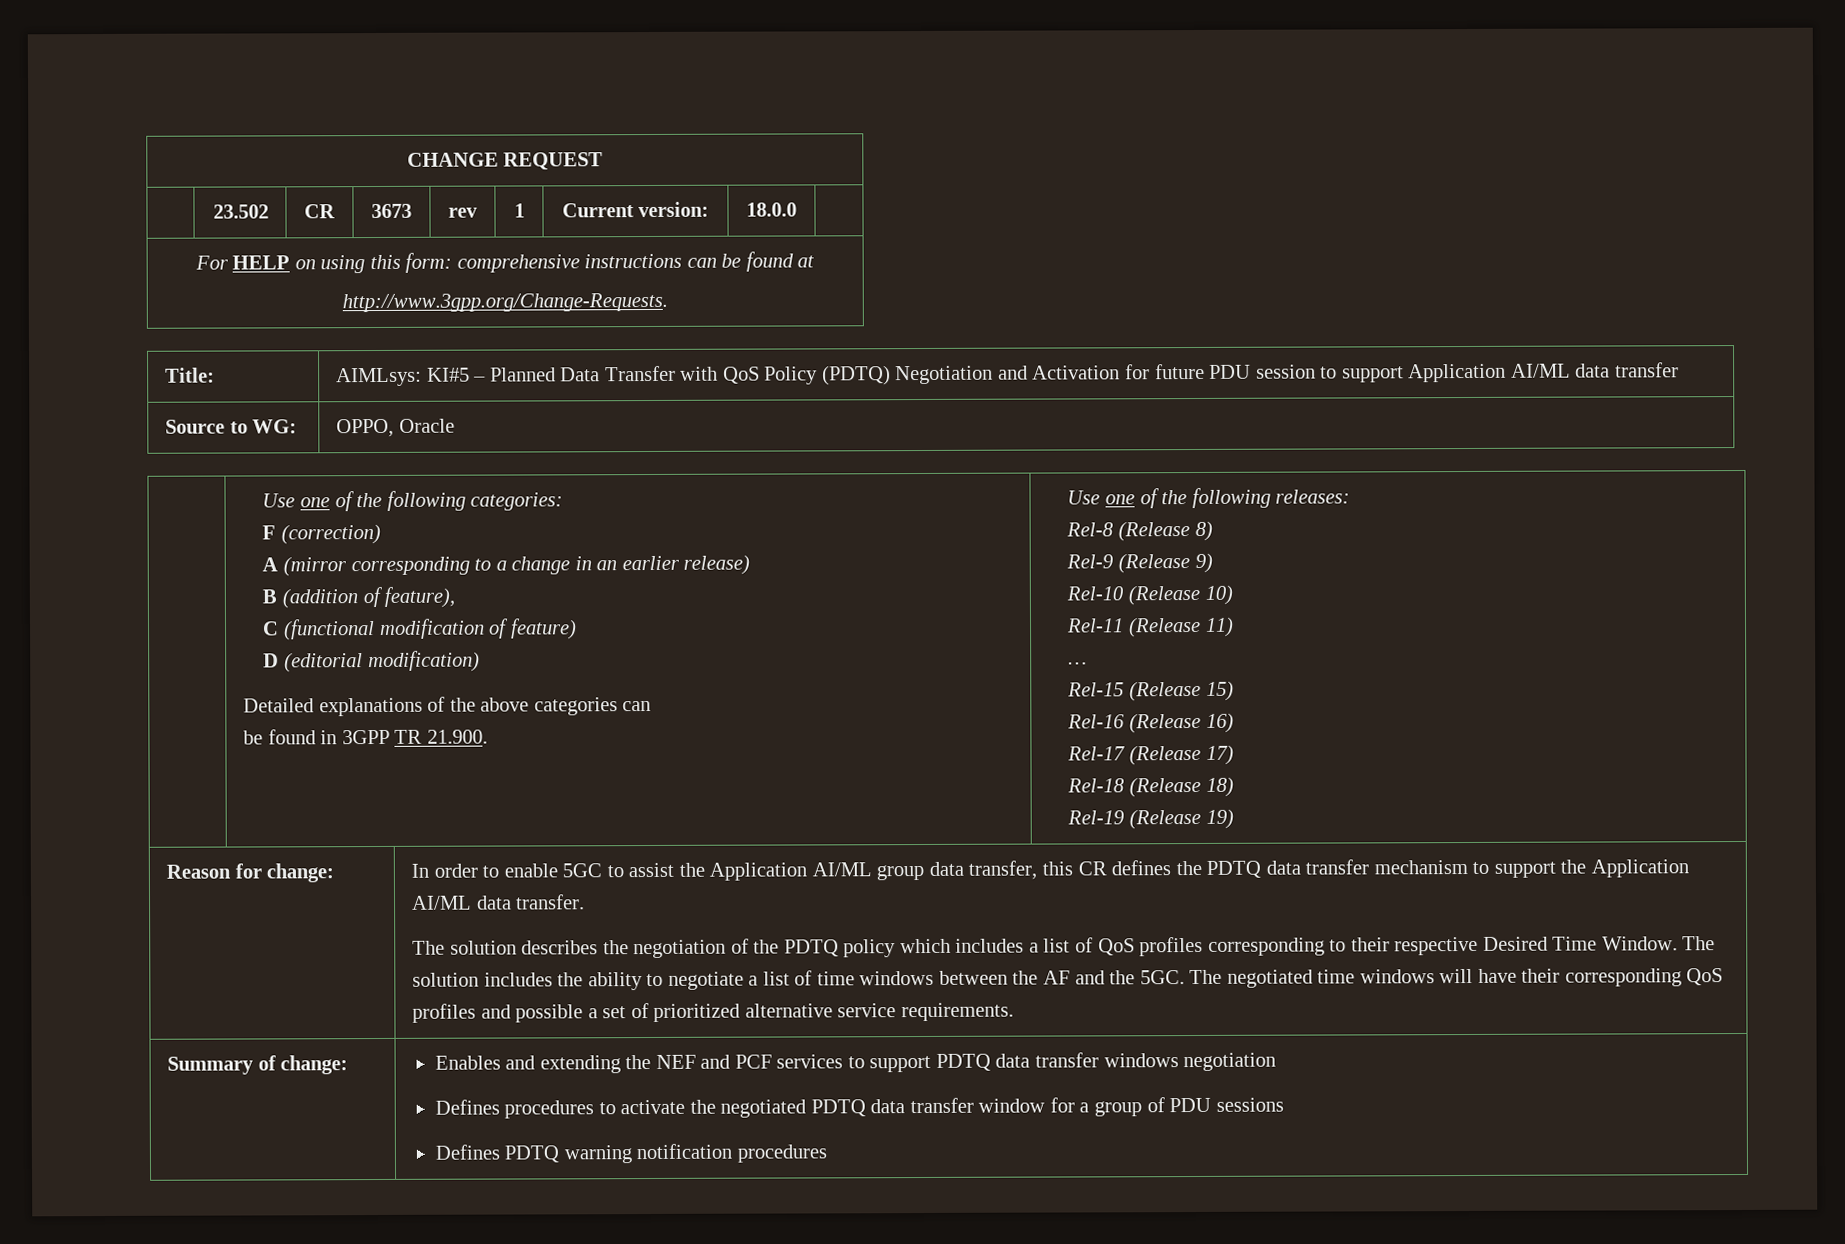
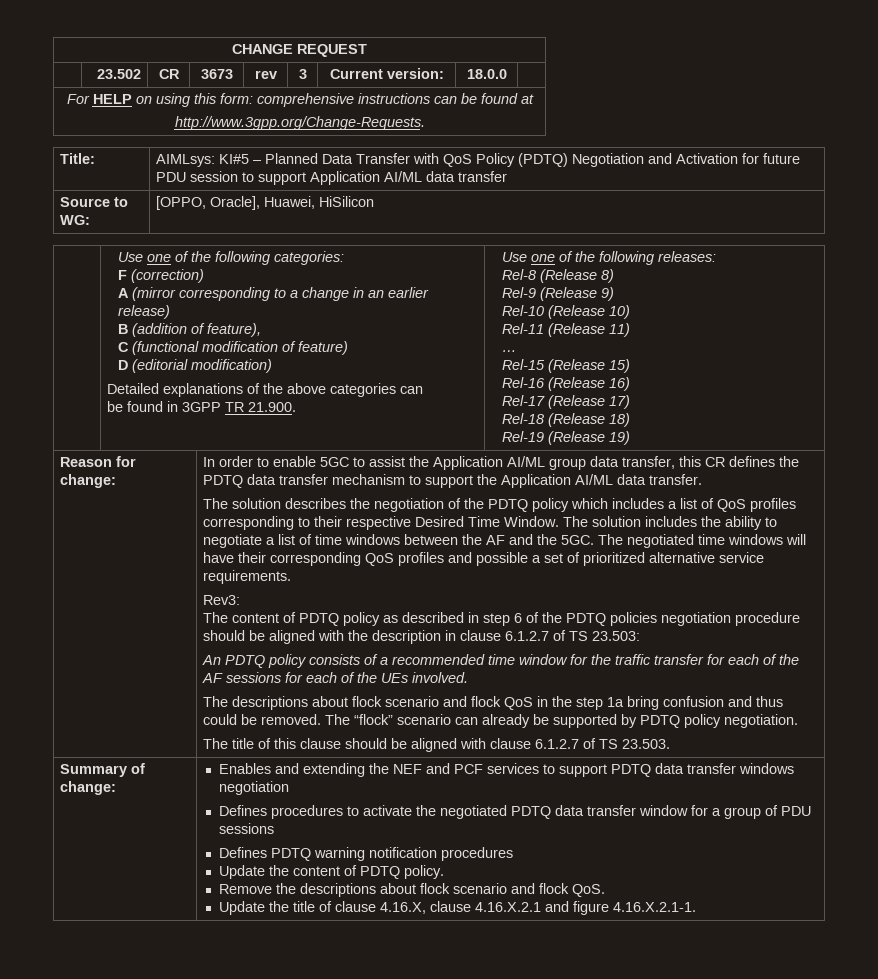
[513,203,525,218] 1 -> [298,69,307,79] 3
[336,418,455,438] OPPO, Oracle -> [155,196,374,210] [OPPO, Oracle], Huawei, HiSilicon
(1014, 1012) none -> [202,595,240,605] [202,612,800,626] [202,630,640,644] [201,654,799,668] [201,672,468,683] [202,696,783,710] [202,714,798,728] [202,738,670,752] // Rev3: // The content of PDTQ policy as described in step 6 of the PDTQ policies negotiation procedure should be aligned with the description in clause 6.1.2.7 of TS 23.503: // An PDTQ policy consists of a recommended time window for the traffic transfer for each of the AF sessions for each of the UEs involved. // The descriptions about flock scenario and flock QoS in the step 1a bring confusion and thus could be removed. The “flock” scenario can already be supported by PDTQ policy negotiation. // The title of this clause should be aligned with clause 6.1.2.7 of TS 23.503.
(827, 1153) none -> [218,865,444,879] [218,883,605,897] [218,901,696,915] // Update the content of PDTQ policy. // Remove the descriptions about flock scenario and flock QoS. // Update the title of clause 4.16.X, clause 4.16.X.2.1 and figure 4.16.X.2.1-1.

